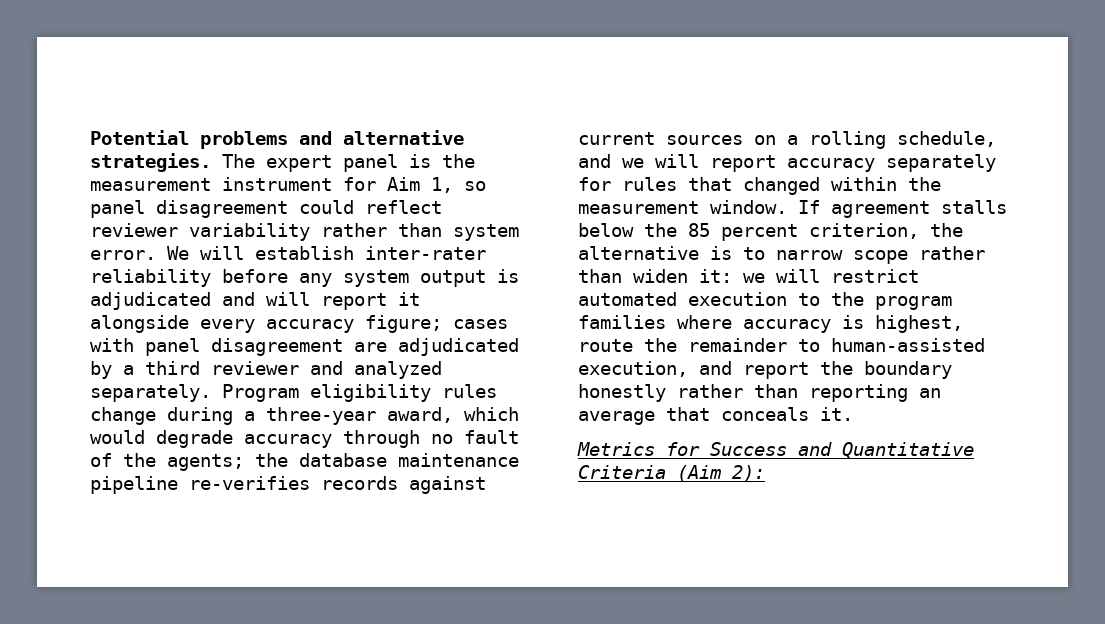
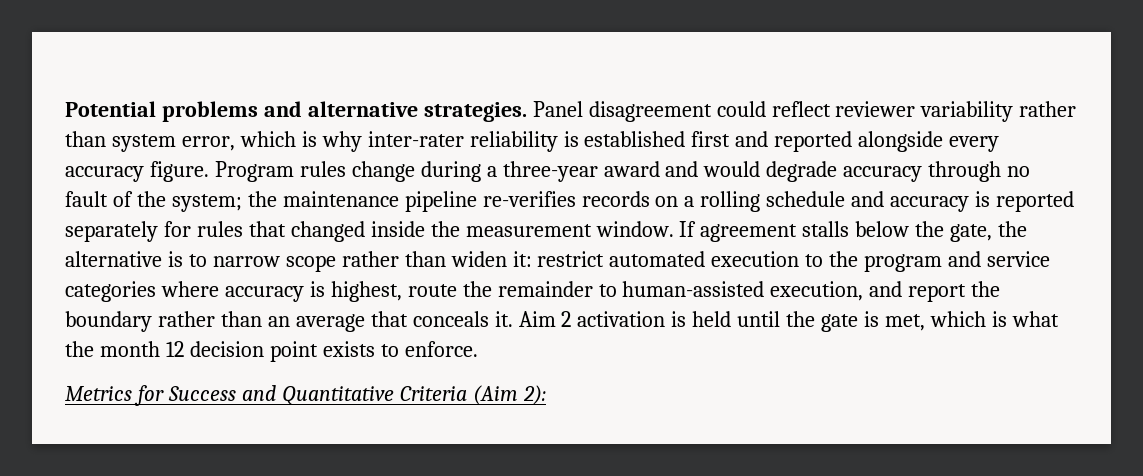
[222,154,475,172] [90,177,486,193] [90,200,145,218] The expert panel is the measurement instrument for Aim 1, so panel -> [532,101,583,117] Panel
[90,246,486,260] [90,269,519,287] [90,292,420,310] [90,315,508,333] [90,338,519,356] [90,361,442,379] [90,384,431,402] error. We will establish inter-rater reliability before any system output is adjudicated and will report it alongside every accuracy figure; cases with panel disagreement are adjudicated by a third reviewer and analyzed separately. Program eligibility -> [181,131,1000,152] [65,161,294,182] error, which is why inter-rater reliability is established first and reported alongside every accuracy figure. Program
[387,407,519,423] award, which -> [603,161,699,177] award and
[167,453,387,471] agents; the database -> [171,191,277,212] system; the
[409,476,486,494] [578,131,996,149] [578,154,875,172] against current sources on a rolling schedule, and we will report accuracy -> [655,191,1075,212] on a rolling schedule and accuracy is reported
[831,177,897,191] within -> [370,221,425,237] inside
[688,223,919,241] 85 percent criterion, -> [950,224,993,242] gate,
[743,269,820,283] we will -> (532, 259) none
[578,315,666,329] families -> [948,251,1051,267] [65,281,156,302] and service categories
[578,384,908,402] honestly rather than reporting -> [157,311,262,327] rather than
(853, 414) none -> [518,311,1059,332] [65,341,478,362] Aim 2 activation is held until the gate is met, which is what the month 12 decision point exists to enforce.

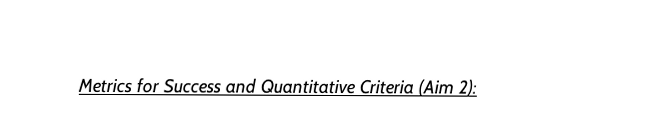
[65,101,1077,122] [65,131,1000,152] [65,161,1031,182] [65,191,1075,212] [65,221,1028,242] [65,251,1051,272] [65,281,1001,302] [65,311,1059,332] [65,341,478,362] Potential problems and alternative strategies. Panel disagreement could reflect reviewer variability rather than system error, which is why inter-rater reliability is established first and reported alongside every accuracy figure. Program rules change during a three-year award and would degrade accuracy through no fault of the system; the maintenance pipeline re-verifies records on a rolling schedule and accuracy is reported separately for rules that changed inside the measurement window. If agreement stalls below the gate, the alternative is to narrow scope rather than widen it: restrict automated execution to the program and service categories where accuracy is highest, route the remainder to human-assisted execution, and report the boundary rather than an average that conceals it. Aim 2 activation is held until the gate is met, which is what the month 12 decision point exists to enforce. // -> (77, 86) none

